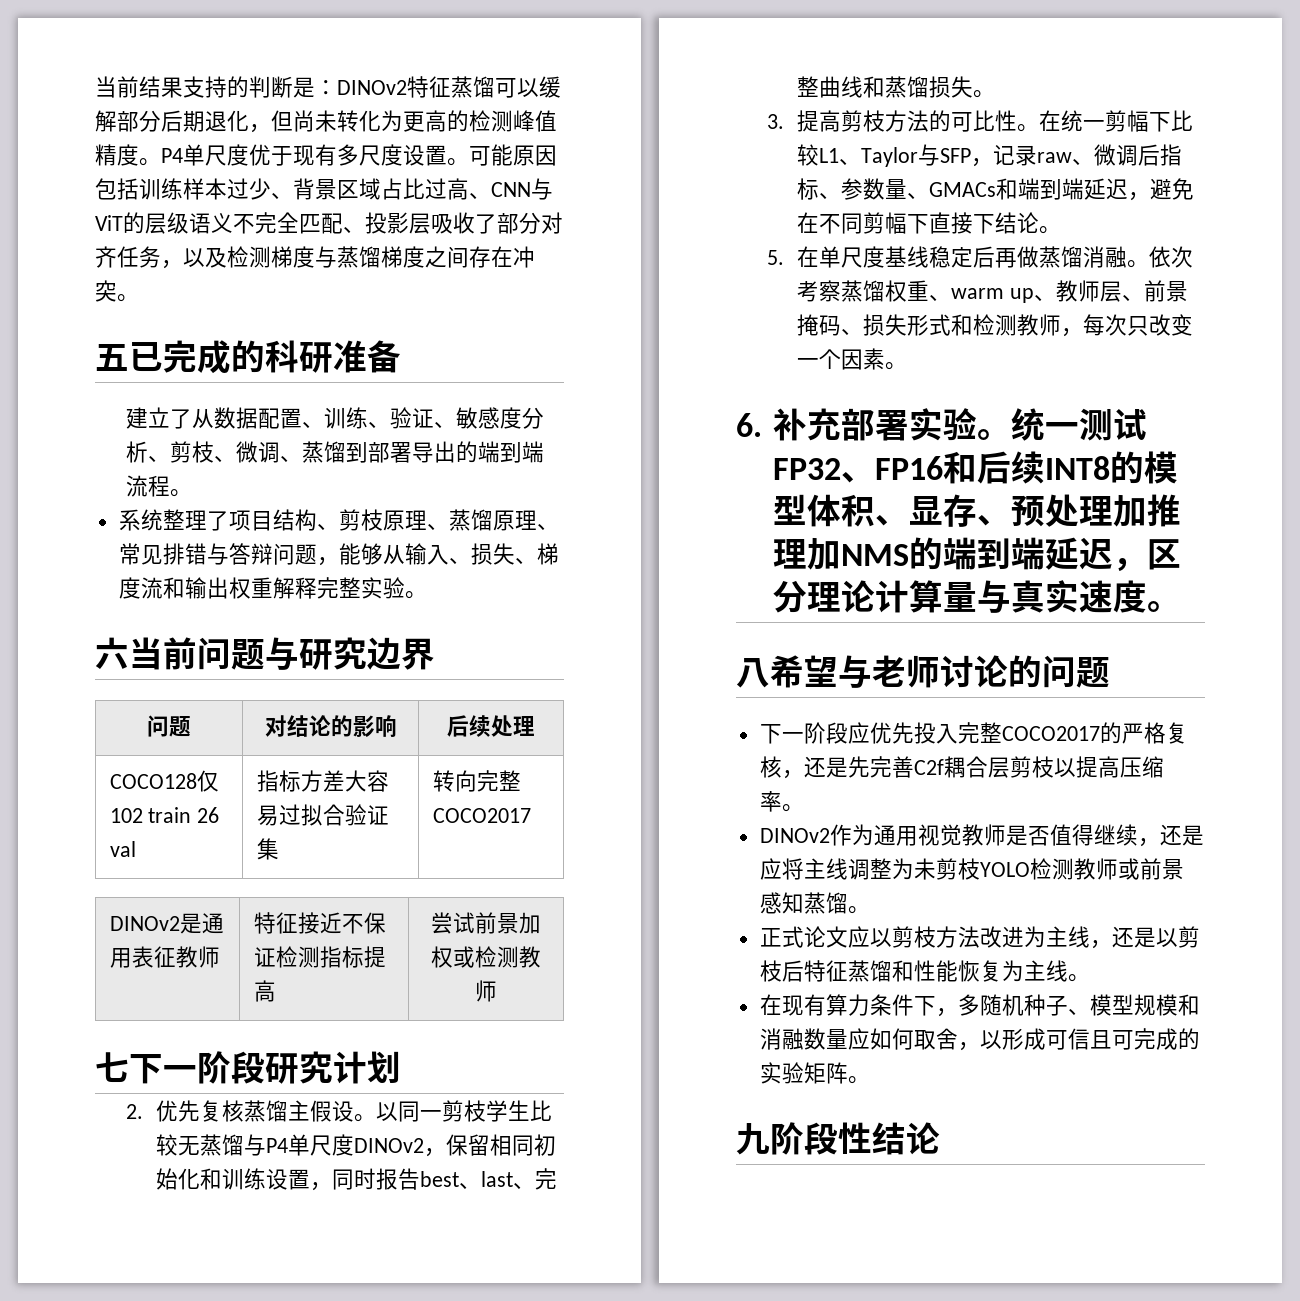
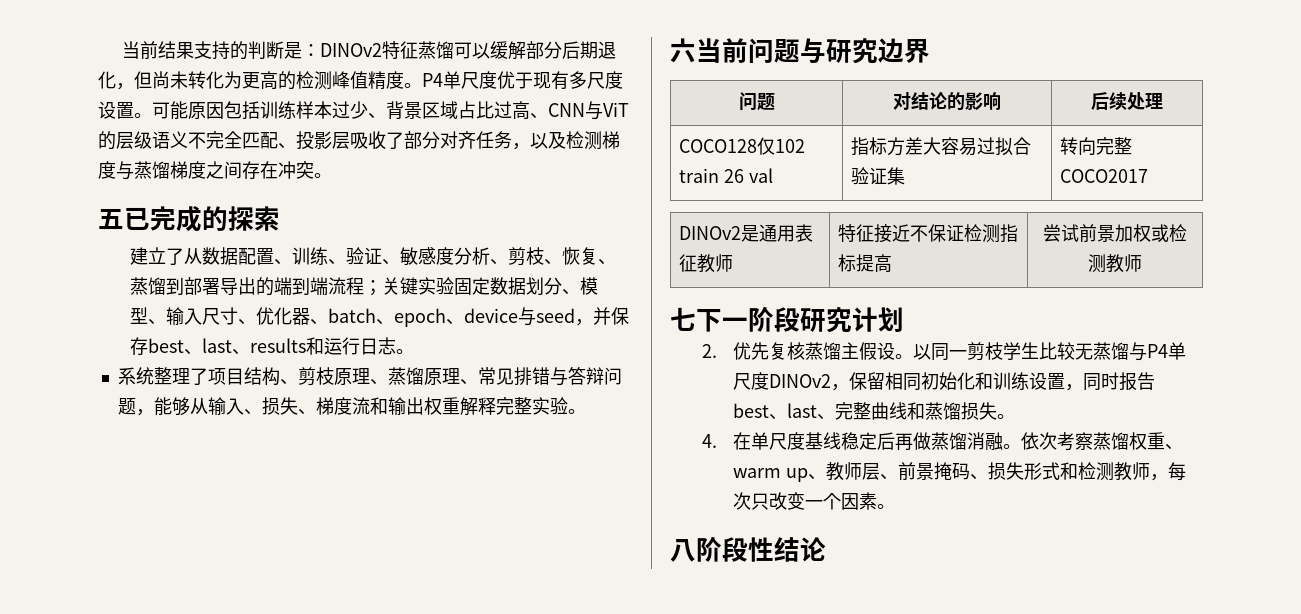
[265,340,401,373] 科研准备 -> [228,206,280,231] 探索
[235,441,280,463] 微调 -> [561,247,598,265] 恢复
(170, 486) none -> [363,277,598,296] [129,307,629,327] [129,337,396,355] ；关键实验固定数据划分、模型、输入尺寸、优化器、batch、epoch、device与seed，并保存best、last、results和运行日志
[766,110,1194,132] [797,144,1183,167] [797,178,1195,201] [797,212,1062,234] [766,250,784,265] 3.提高剪枝方法的可比性。在统一剪幅下比较L1、Taylor与SFP，记录raw、微调后指标、参数量、GMACs和端到端延迟，避免在不同剪幅下直接下结论。 // 5. -> [701,434,717,448] 4.
[736,408,1147,441] [772,451,1178,484] [772,494,1181,527] [772,537,1181,572] [772,580,1181,613] [736,655,1110,688] [759,722,1188,744] [759,756,1164,779] [759,791,804,812] [759,824,1204,847] [759,858,1184,880] [759,892,870,914] [759,926,1200,949] [759,960,1090,982] [759,994,1200,1017] [759,1028,1200,1051] [759,1062,870,1084] [736,1123,770,1155] 6.补充部署实验。统一测试FP32、FP16和后续INT8的模型体积、显存、预处理加推理加NMS的端到端延迟，区分理论计算量与真实速度。 // 八希望与老师讨论的问题 // 下一阶段应优先投入完整COCO2017的严格复核，还是先完善C2f耦合层剪枝以提高压缩率。 // DINOv2作为通用视觉教师是否值得继续，还是应将主线调整为未剪枝YOLO检测教师或前景感知蒸馏。 // 正式论文应以剪枝方法改进为主线，还是以剪枝后特征蒸馏和性能恢复为主线。 // 在现有算力条件下，多随机种子、模型规模和消融数量应如何取舍，以形成可信且可完成的实验矩阵。 // 九 -> [670,539,696,562] 八

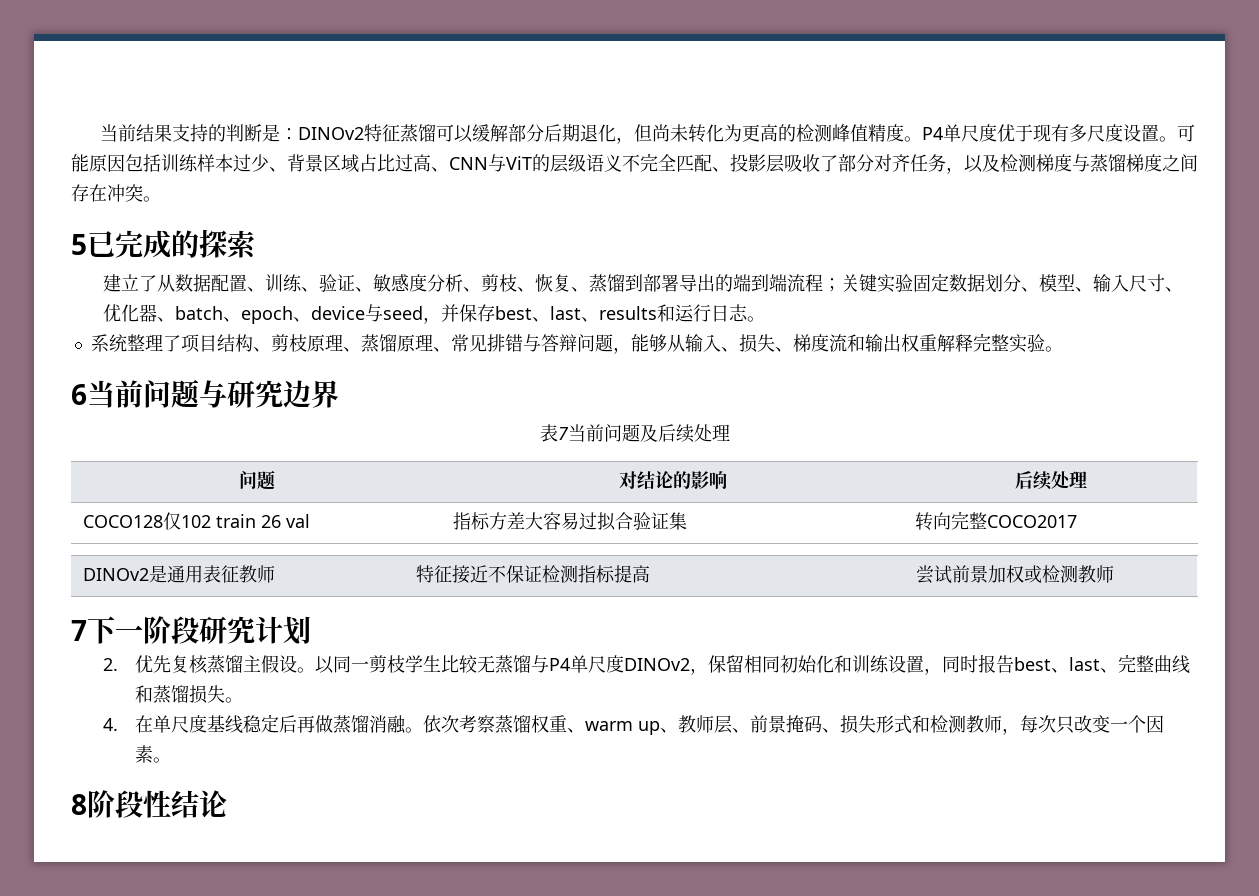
[98,209,124,230] 五 -> [71,234,87,255] 5
[670,38,696,63] 六 -> [71,384,87,405] 6
(930, 51) none -> [539,424,730,443] // 表7当前问题及后续处理
[670,307,696,331] 七 -> [71,620,87,641] 7
[670,539,696,562] 八 -> [71,794,87,815] 8

